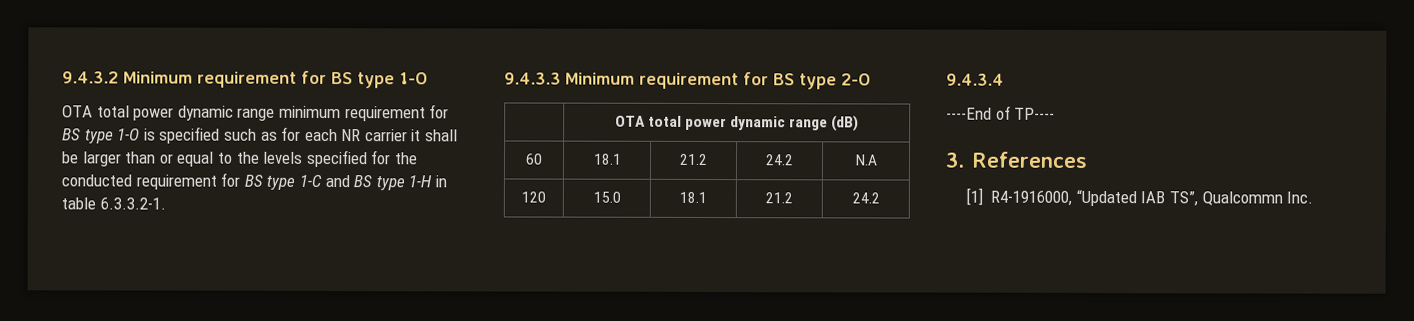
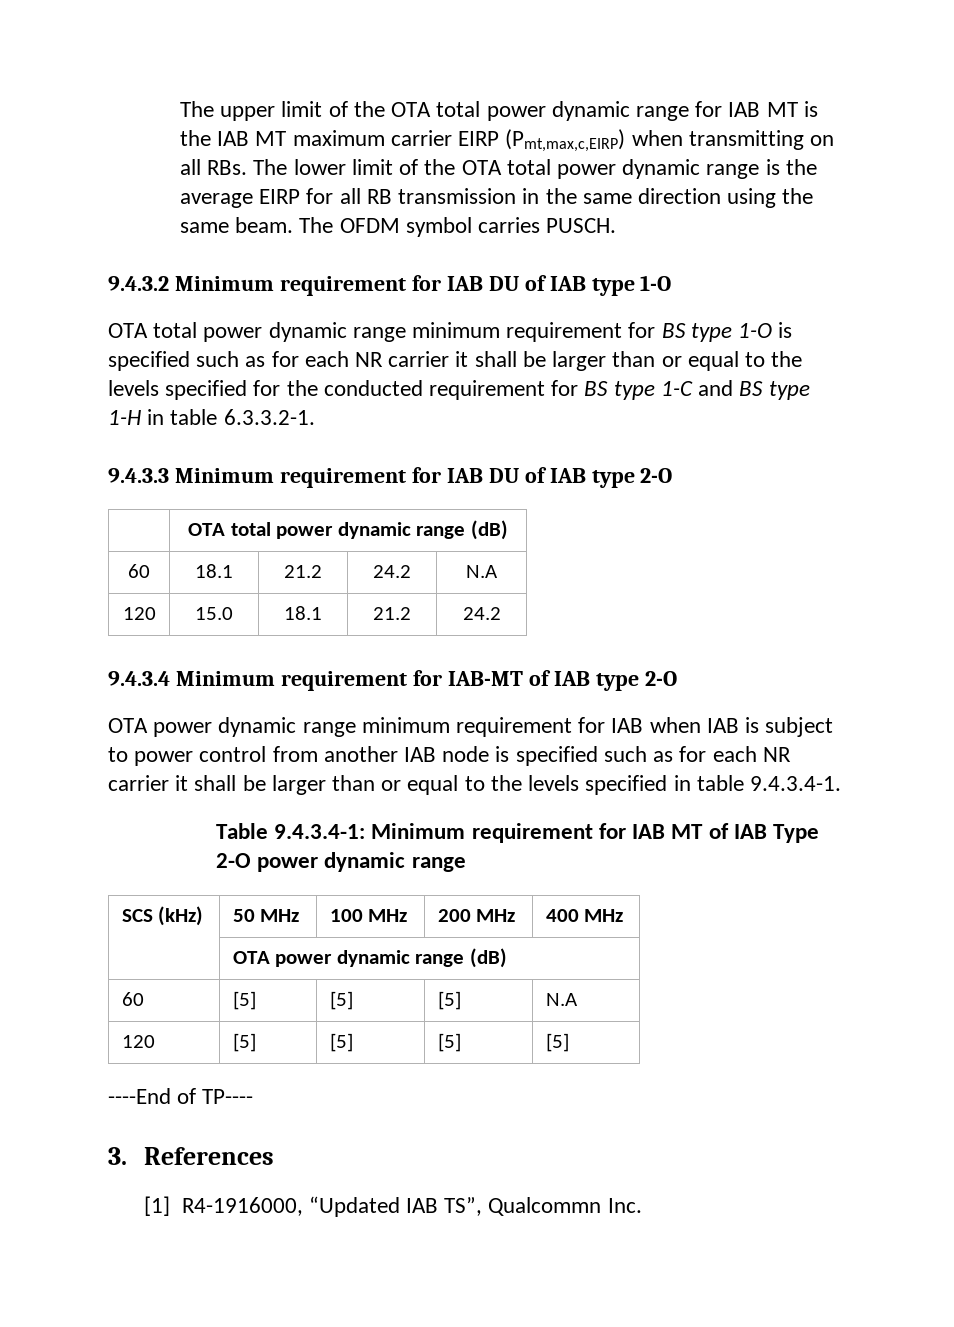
[62,70,353,88] 9.4.3.2 Minimum requirement for BS -> [180,101,818,121] [180,129,834,152] [180,159,817,179] [180,188,814,208] [180,217,617,237] [108,275,586,296] The upper limit of the OTA total power dynamic range for IAB MT is the IAB MT maximum carrier EIRP (Pmt,max,c,EIRP) when transmitting on all RBs. The lower limit of the OTA total power dynamic range is the average EIRP for all RB transmission in the same direction using the same beam. The OFDM symbol carries PUSCH. // 9.4.3.2 Minimum requirement for IAB DU of IAB
[773,73,795,86] BS -> [446,467,586,483] IAB DU of IAB
(1004, 79) none -> [175,670,677,691] [108,717,834,737] [108,746,791,766] [108,775,841,795] [216,823,819,843] [216,852,466,872] [121,906,204,926] [232,909,300,922] [329,909,408,922] [437,909,516,922] [545,909,624,922] [232,948,507,968] [121,992,144,1006] [232,991,256,1010] [329,991,353,1010] [437,991,461,1010] [545,993,578,1006] [121,1035,155,1048] [232,1033,256,1052] [329,1033,353,1052] [437,1033,461,1052] [545,1033,569,1052] Minimum requirement for IAB-MT of IAB type 2-O // OTA power dynamic range minimum requirement for IAB when IAB is subject to power control from another IAB node is specified such as for each NR carrier it shall be larger than or equal to the levels specified in table 9.4.3.4-1. // Table 9.4.3.4-1: Minimum requirement for IAB MT of IAB Type 2-O power dynamic range // SCS (kHz) | 50 MHz | 100 MHz | 200 MHz | 400 MHz // | OTA power dynamic range (dB) // 60 | [5] | [5] | [5] | N.A // 120 | [5] | [5] | [5] | [5]

